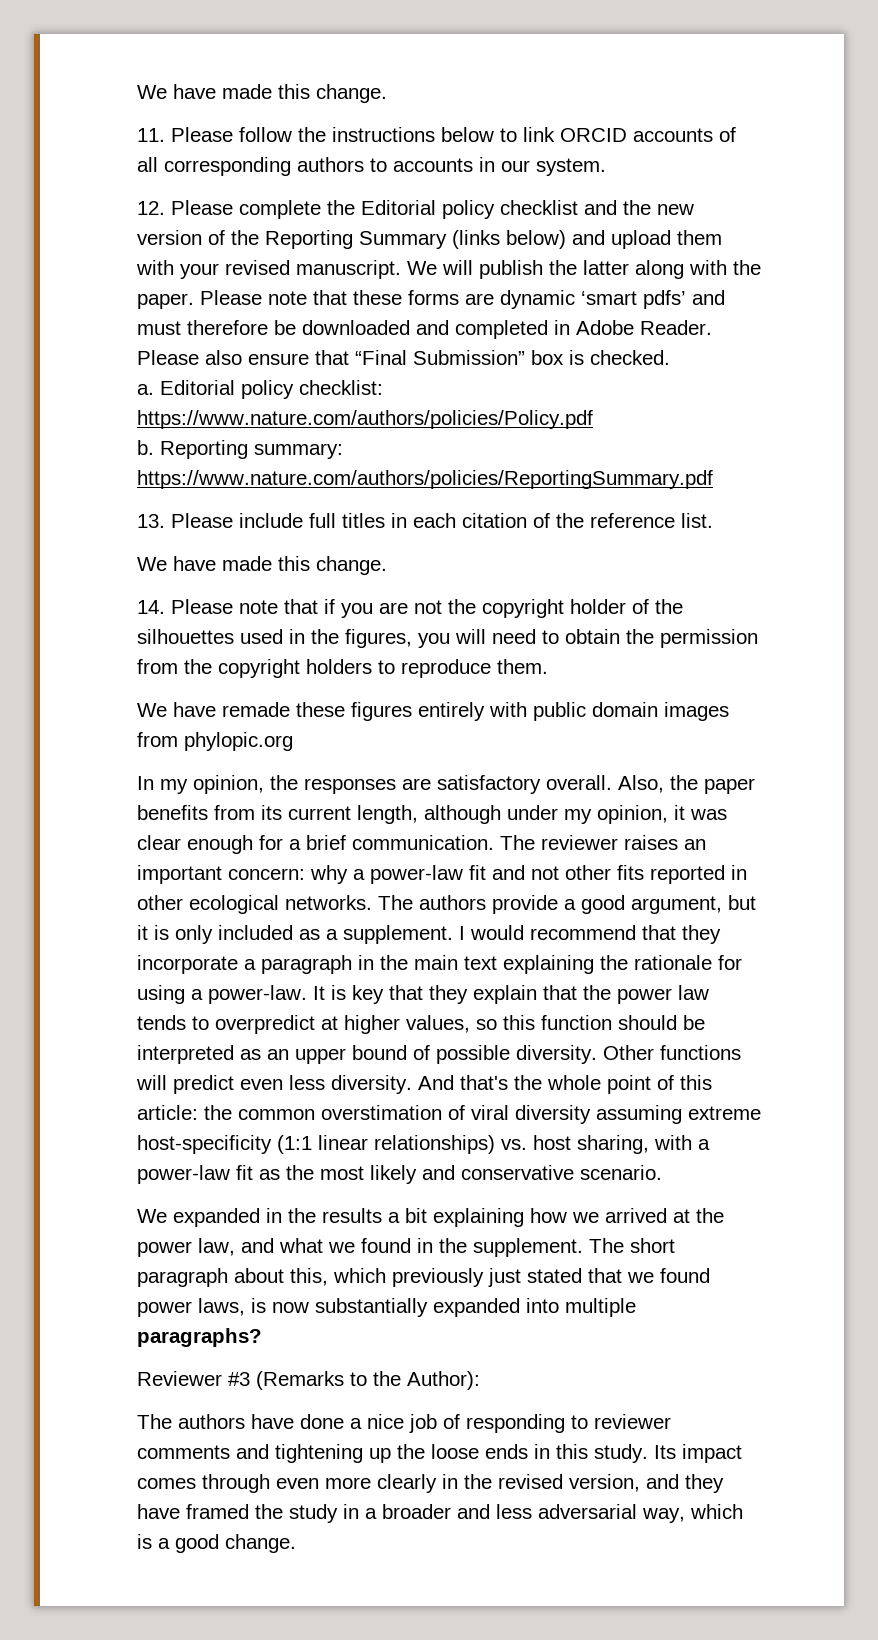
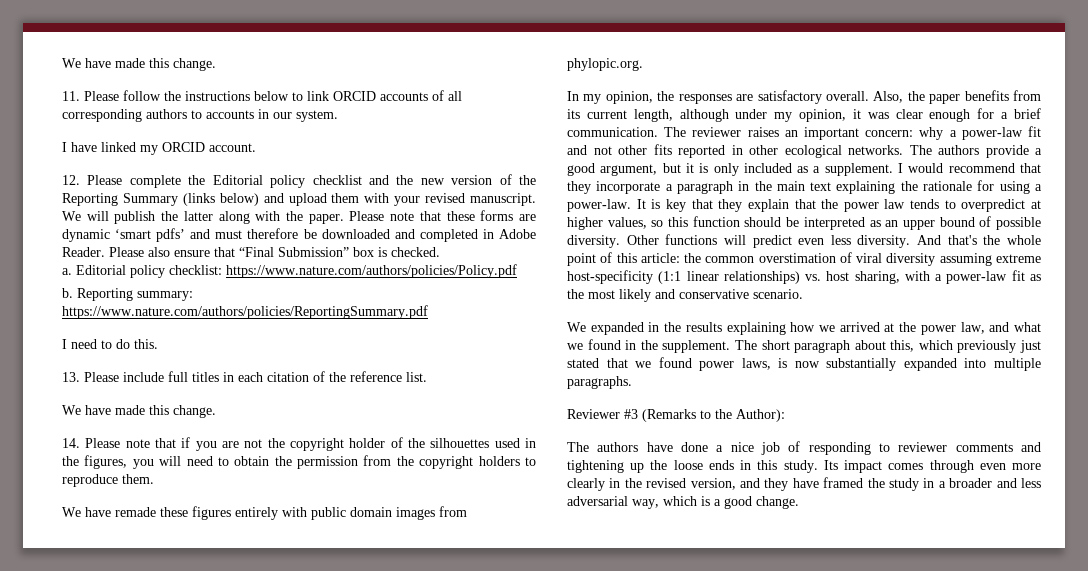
(606, 167) none -> [62,142,256,155] // I have linked my ORCID account.
(713, 479) none -> [62,339,158,349] // I need to do this.
[184,732,293,751] phylopic.org -> [567,58,643,71] phylopic.org.
[388,1208,427,1223] a bit -> (722, 327) none
[137,1328,262,1347] paragraphs? -> [567,376,632,389] paragraphs.

